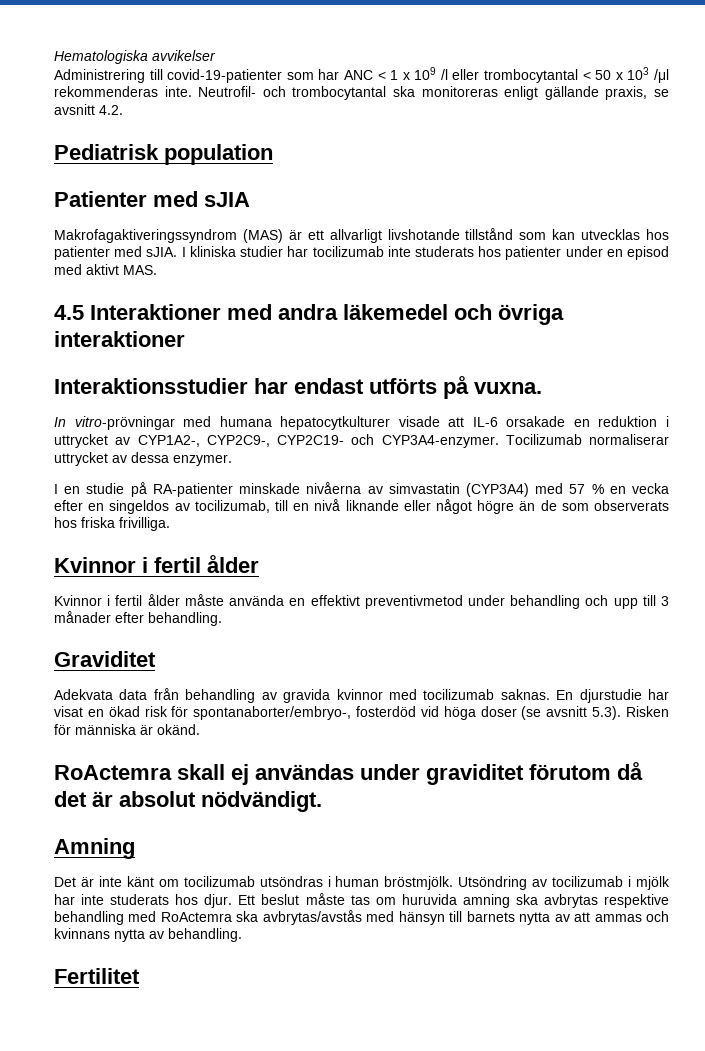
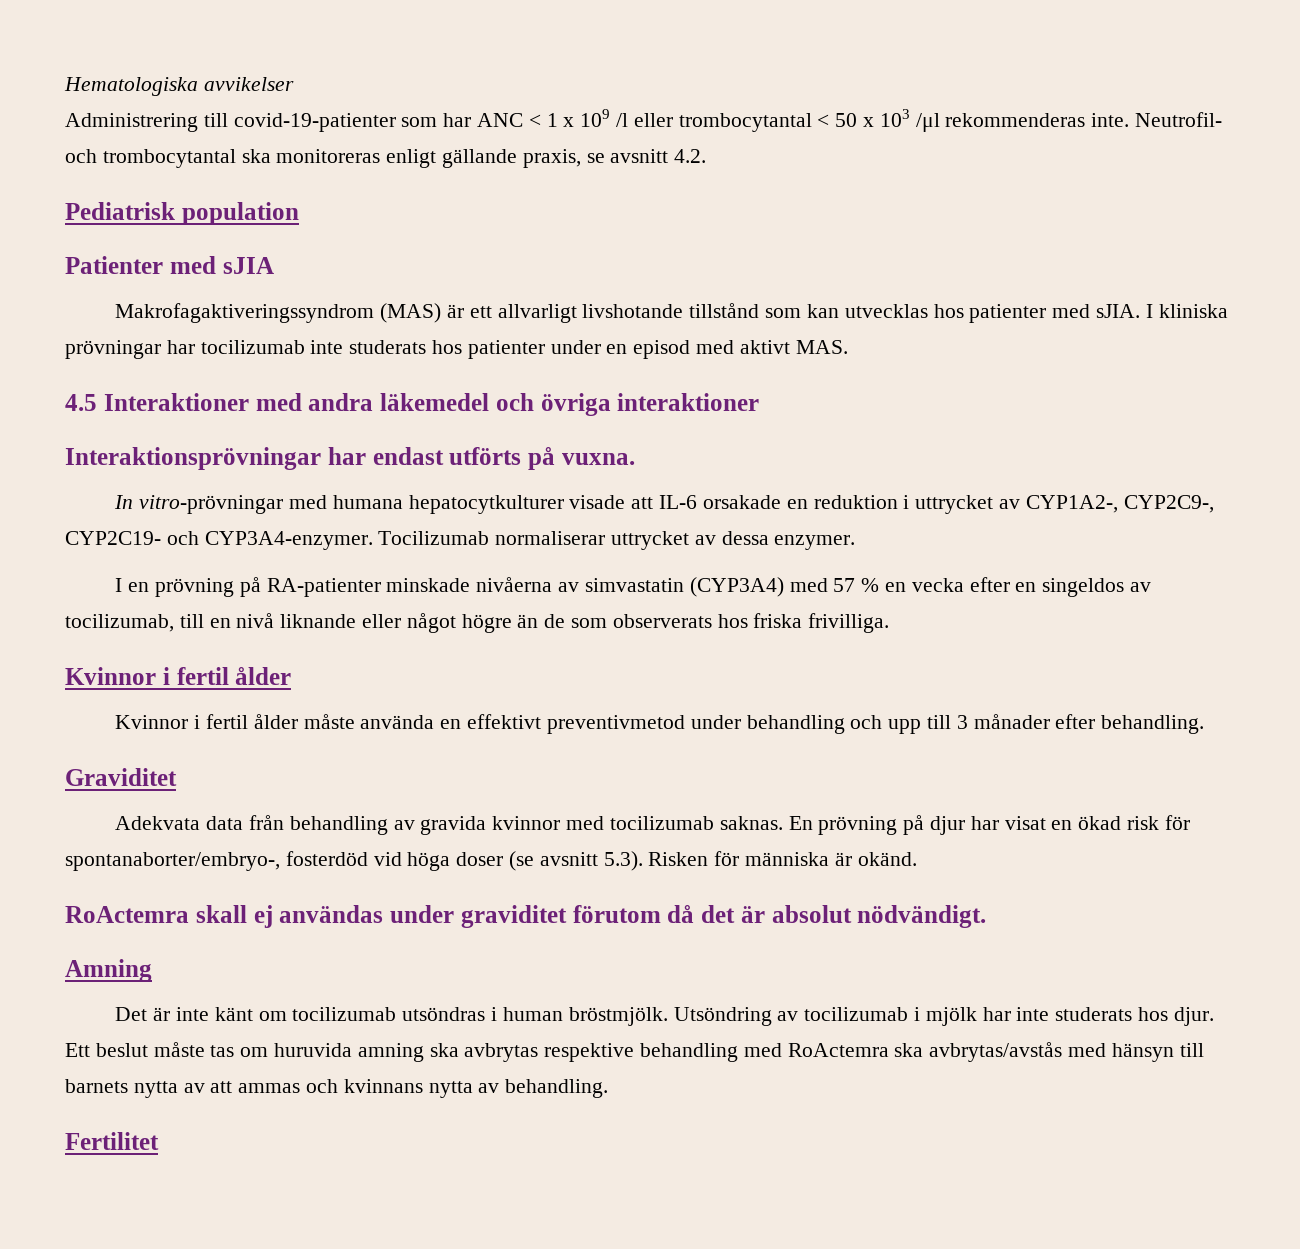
[240,246,284,257] studier -> [65,340,161,359] prövningar
[54,378,248,394] Interaktionsstudier -> [65,447,321,470] Interaktionsprövningar
[86,483,125,494] studie -> [155,578,235,597] prövning
[579,689,642,703] djurstudie -> [818,815,965,835] prövning på djur

